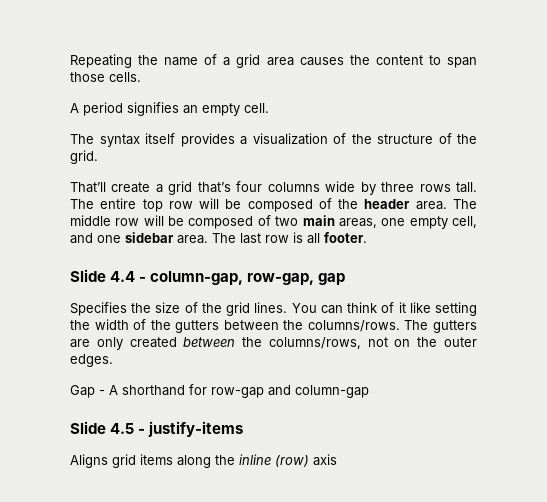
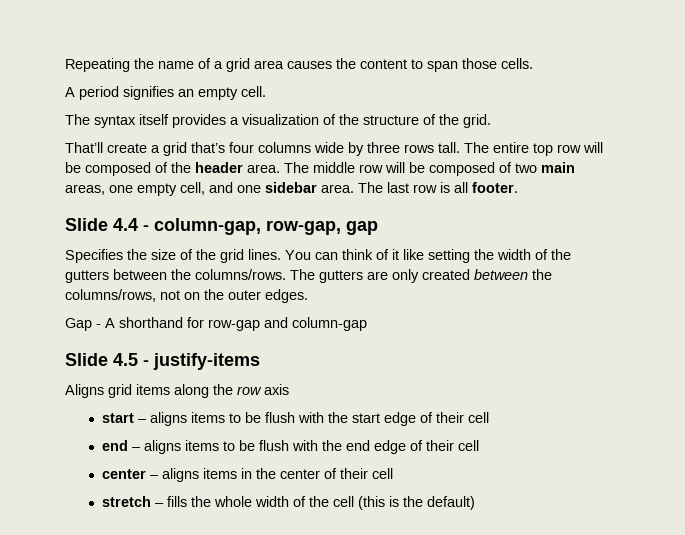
[239,454,309,467] inline (row) -> [237,386,262,395] row
(337, 460) none -> [101,412,489,426] [101,440,479,454] [101,468,393,482] [101,496,475,510] // start – aligns items to be flush with the start edge of their cell // end – aligns items to be flush with the end edge of their cell // center – aligns items in the center of their cell // stretch – fills the whole width of the cell (this is the default)

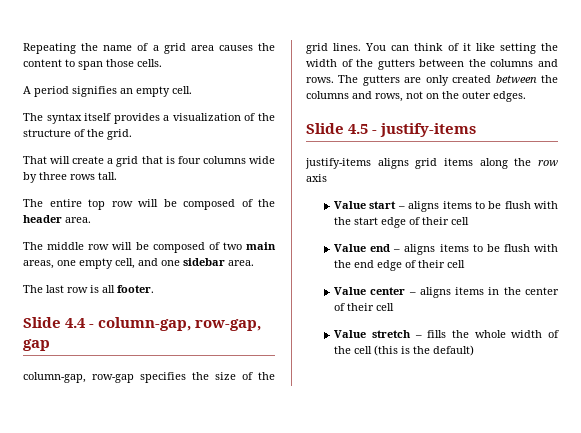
[65,142,103,153] That’ll -> [23,156,71,164] That will
[191,142,225,153] that’s -> [141,156,175,164] that is
(460, 147) none -> (117, 176) //
(280, 168) none -> (91, 220) //
(354, 188) none -> (254, 263) //
[65,249,123,263] Specifies -> [23,372,186,383] column-gap, row-gap specifies
[195,269,286,280] columns/rows. -> [490,59,558,67] [306,77,334,83] columns and rows.
[65,289,156,302] columns/rows, -> [306,91,403,102] columns and rows,
[65,317,367,331] // Gap - A shorthand for row-gap and column-gap -> (526, 96) none
[65,384,104,398] Aligns -> [305,158,409,169] justify-items aligns
(289, 389) none -> [334,201,367,209] Value
(489, 417) none -> [334,244,367,252] Value
(479, 445) none -> [334,287,367,295] Value
(393, 473) none -> [334,330,367,338] Value

